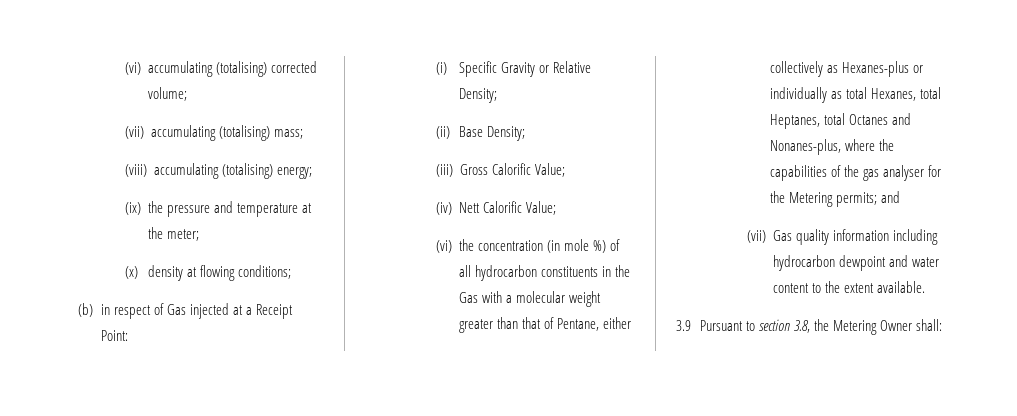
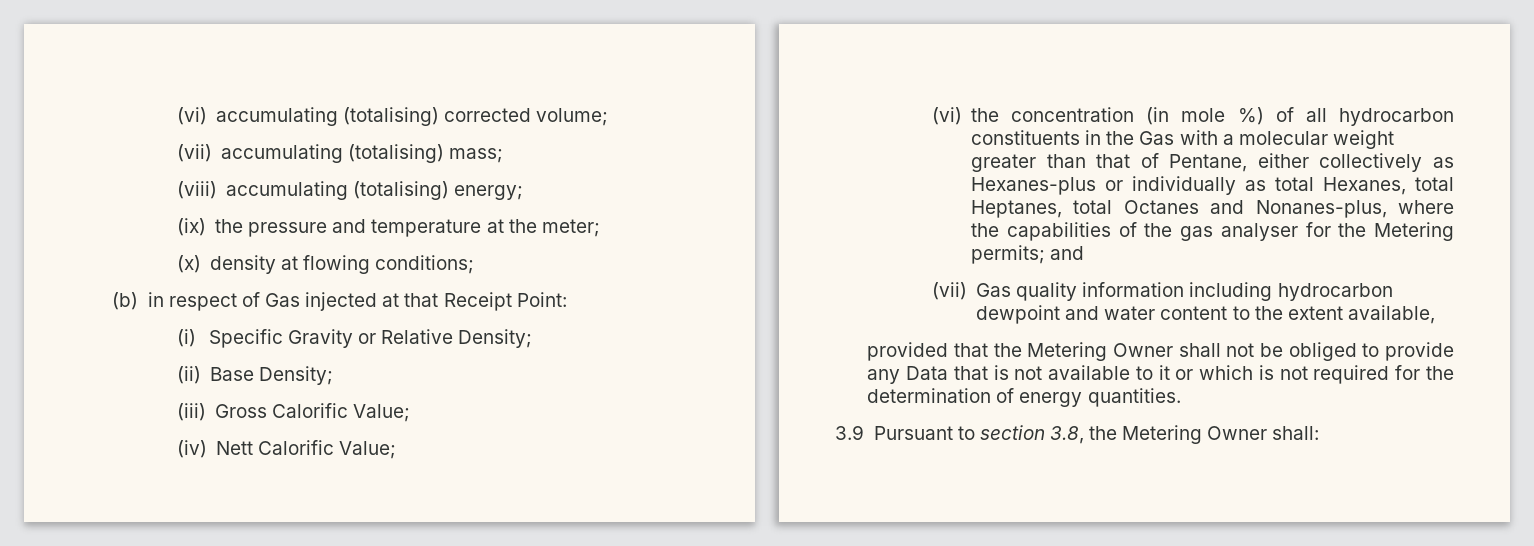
[246,307,253,315] a -> [404,293,439,307] that
[877,281,926,293] available. -> [1347,305,1435,324] [867,342,1454,361] [867,365,1454,384] [867,388,1181,407] available, // provided that the Metering Owner shall not be obliged to provide any Data that is not available to it or which is not required for the determination of energy quantities.

